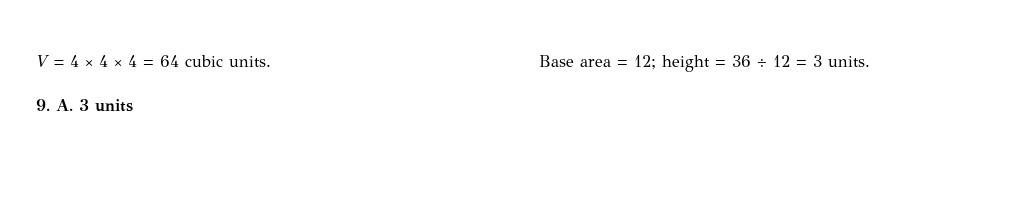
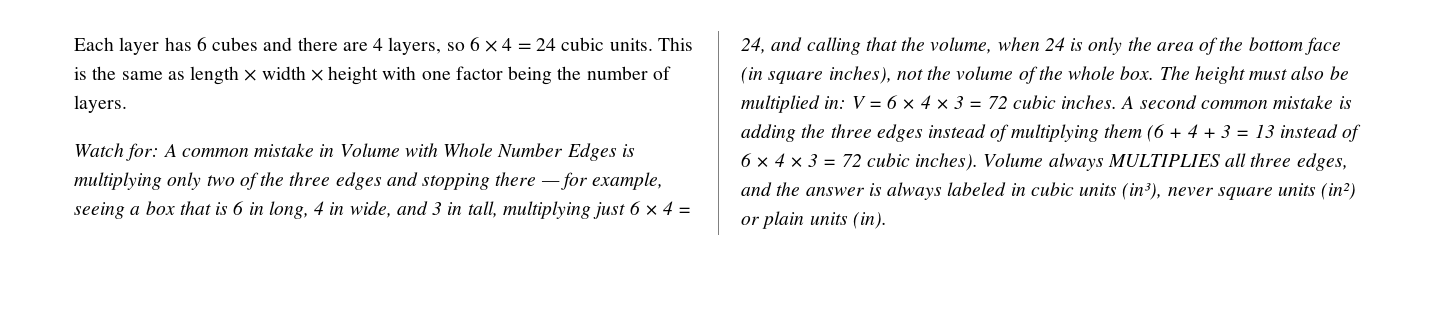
(36, 61) none -> [74,37,693,55] [74,66,671,85] [74,95,127,113] [74,143,635,161] [74,172,664,190] [74,201,692,219] [741,37,1341,55] [741,66,1349,84] [741,95,847,113] Each layer has 6 cubes and there are 4 layers, so 6 × 4 = 24 cubic units. This is the same as length × width × height with one factor being the number of layers. // Watch for: A common mistake in Volume with Whole Number Edges is multiplying only two of the three edges and stopping there — for example, seeing a box that is 6 in long, 4 in wide, and 3 in tall, multiplying just 6 × 4 = 24, and calling that the volume, when 24 is only the area of the bottom face (in square inches), not the volume of the whole box. The height must also be multiplied in:
[70,55,271,67] [36,99,133,112] [539,55,870,72] 4 × 4 × 4 = 64 cubic units. // 9. A. 3 units // Base area = 12; height = 36 ÷ 12 = 3 units. -> [887,95,1352,109] [741,124,1362,142] [741,153,1348,171] [741,182,1357,200] [741,211,887,229] 6 × 4 × 3 = 72 cubic inches. A second common mistake is adding the three edges instead of multiplying them (6 + 4 + 3 = 13 instead of 6 × 4 × 3 = 72 cubic inches). Volume always MULTIPLIES all three edges, and the answer is always labeled in cubic units (in³), never square units (in²) or plain units (in).

